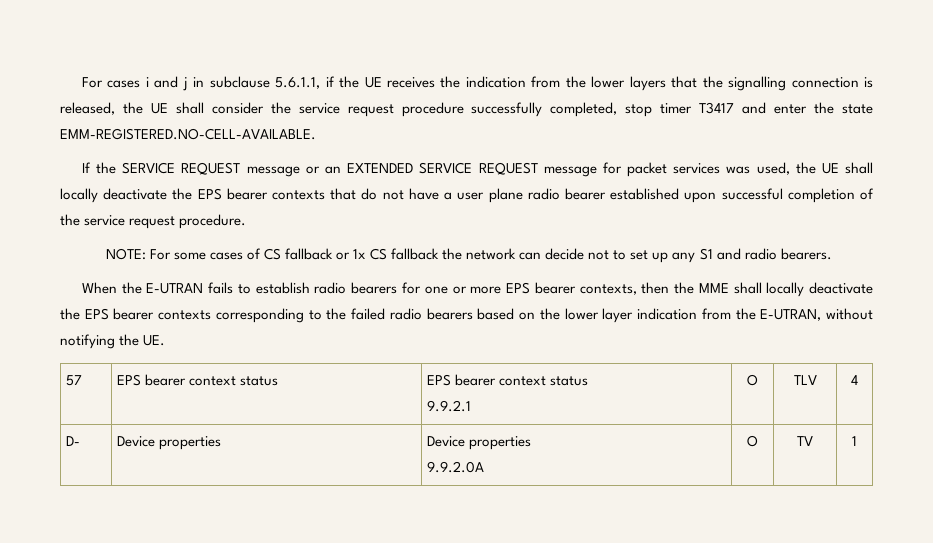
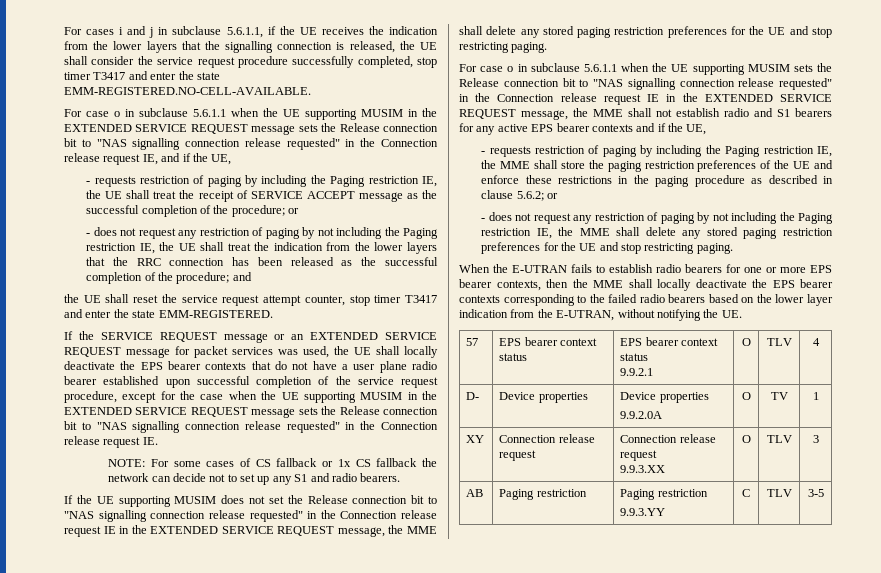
(316, 134) none -> [64,108,437,120] [64,123,438,135] [64,138,438,150] [64,153,232,165] [86,175,437,187] [86,190,437,202] [86,205,299,217] [86,227,438,239] [86,242,438,254] [86,257,438,266] [86,272,252,284] [64,294,438,306] [64,309,273,318] // For case o in subclause 5.6.1.1 when the UE supporting MUSIM in the EXTENDED SERVICE REQUEST message sets the Release connection bit to "NAS signalling connection release requested" in the Connection release request IE, and if the UE, // - requests restriction of paging by including the Paging restriction IE, the UE shall treat the receipt of SERVICE ACCEPT message as the successful completion of the procedure; or // - does not request any restriction of paging by not including the Paging restriction IE, the UE shall treat the indication from the lower layers that the RRC connection has been released as the successful completion of the procedure; and // the UE shall reset the service request attempt counter, stop timer T3417 and enter the state EMM-REGISTERED.
[179,214,247,229] procedure. -> [64,391,438,403] [64,406,438,418] [64,421,438,433] [64,436,158,448] procedure, except for the case when the UE supporting MUSIM in the EXTENDED SERVICE REQUEST message sets the Release connection bit to "NAS signalling connection release requested" in the Connection release request IE.
(832, 254) none -> [64,495,437,507] [64,510,437,522] [64,525,437,537] [459,26,832,38] [459,42,548,53] [459,63,832,75] [459,78,832,90] [459,93,832,105] [459,108,832,120] [459,123,707,135] [481,145,832,157] [481,160,833,172] [481,175,833,187] [481,190,558,201] [481,212,833,224] [481,227,833,239] [481,242,733,254] // If the UE supporting MUSIM does not set the Release connection bit to "NAS signalling connection release requested" in the Connection release request IE in the EXTENDED SERVICE REQUEST message, the MME shall delete any stored paging restriction preferences for the UE and stop restricting paging. // For case o in subclause 5.6.1.1 when the UE supporting MUSIM sets the Release connection bit to "NAS signalling connection release requested" in the Connection release request IE in the EXTENDED SERVICE REQUEST message, the MME shall not establish radio and S1 bearers for any active EPS bearer contexts and if the UE, // - requests restriction of paging by including the Paging restriction IE, the MME shall store the paging restriction preferences of the UE and enforce these restrictions in the paging procedure as described in clause 5.6.2; or // - does not request any restriction of paging by not including the Paging restriction IE, the MME shall delete any stored paging restriction preferences for the UE and stop restricting paging.
(857, 441) none -> [466,435,485,443] [499,434,595,443] [499,450,537,461] [620,434,716,443] [620,450,658,461] [620,465,666,473] [741,435,751,443] [766,435,792,443] [812,435,819,443] [466,489,484,497] [499,489,587,500] [620,489,708,500] [620,508,666,516] [742,489,750,497] [766,489,792,497] [807,489,824,497] // XY | Connection release request | Connection release request // 9.9.3.XX | O | TLV | 3 // AB | Paging restriction | Paging restriction // 9.9.3.YY | C | TLV | 3-5

